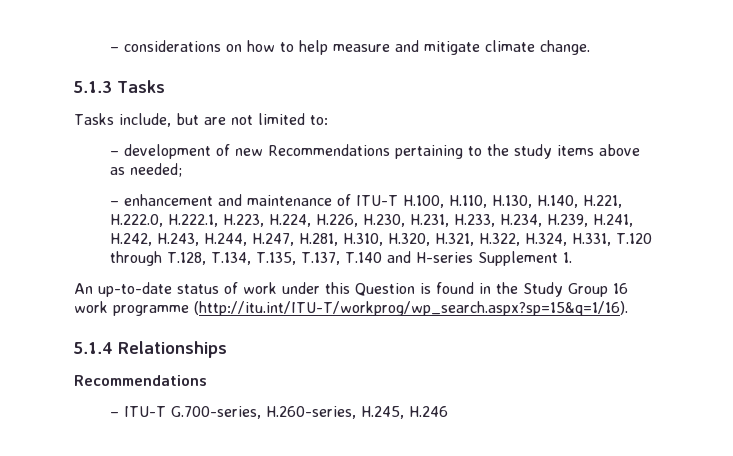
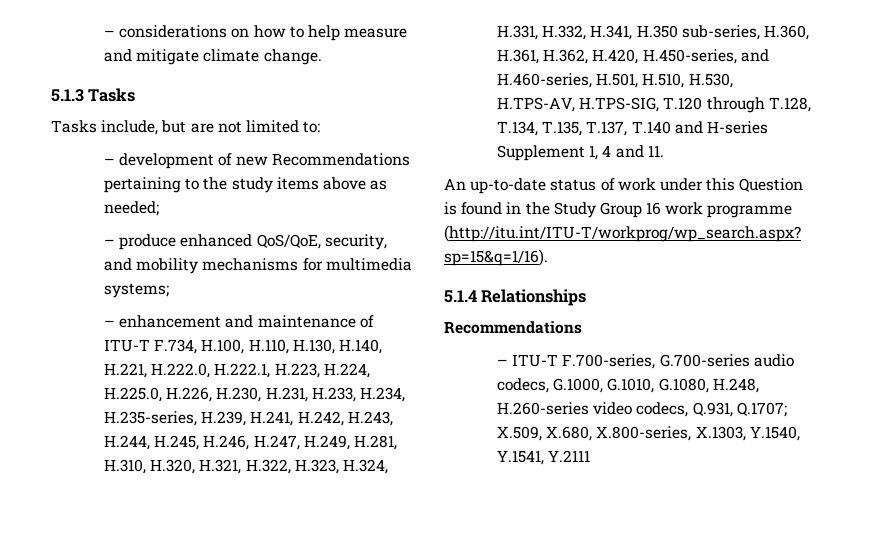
(183, 170) none -> [104,234,387,250] [104,258,412,274] [104,283,170,298] // – produce enhanced QoS/QoE, security, and mobility mechanisms for multimedia systems;
(399, 200) none -> [154,339,198,354] F.734,
(312, 220) none -> [104,387,163,402] H.225.0,
(543, 220) none -> [104,411,198,426] H.235-series,
[252,233,295,246] H.247, -> [154,435,350,450] H.245, H.246, H.247, H.249,
(521, 239) none -> [294,459,339,474] H.323,
(612, 239) none -> [542,25,810,40] [497,49,769,64] [497,73,733,88] [497,97,660,112] H.332, H.341, H.350 sub-series, H.360, H.361, H.362, H.420, H.450-series, and H.460-series, H.501, H.510, H.530, H.TPS-AV, H.TPS-SIG,
[563,252,573,263] 1. -> [589,145,664,160] 1, 4 and 11.
[171,406,449,419] G.700-series, H.260-series, H.245, H.246 -> [562,354,794,369] [497,378,759,393] [497,402,787,417] [497,426,800,441] [497,450,591,465] F.700-series, G.700-series audio codecs, G.1000, G.1010, G.1080, H.248, H.260-series video codecs, Q.931, Q.1707; X.509, X.680, X.800-series, X.1303, Y.1540, Y.1541, Y.2111

